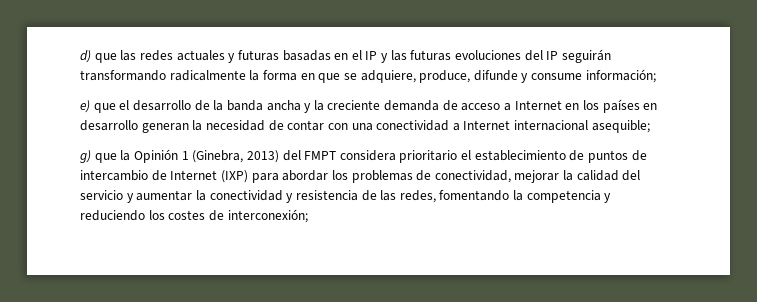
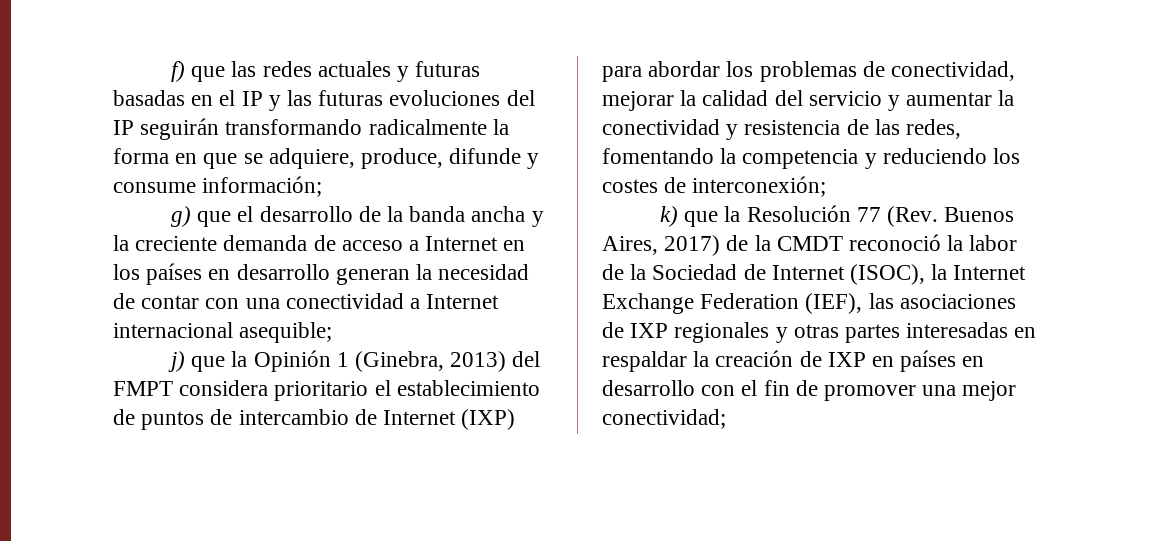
[80,50,91,63] d) -> [170,61,185,82] f)
[80,100,90,113] e) -> [170,206,191,227] g)
[80,150,91,163] g) -> [167,351,185,372] j)
(308, 216) none -> [659,205,1015,227] [602,234,1018,256] [602,264,1027,285] [602,293,1016,314] [602,322,1037,343] [602,350,985,372] [602,380,1017,401] [602,409,726,429] // k) que la Resolución 77 (Rev. Buenos Aires, 2017) de la CMDT reconoció la labor de la Sociedad de Internet (ISOC), la Internet Exchange Federation (IEF), las asociaciones de IXP regionales y otras partes interesadas en respaldar la creación de IXP en países en desarrollo con el fin de promover una mejor conectividad;

